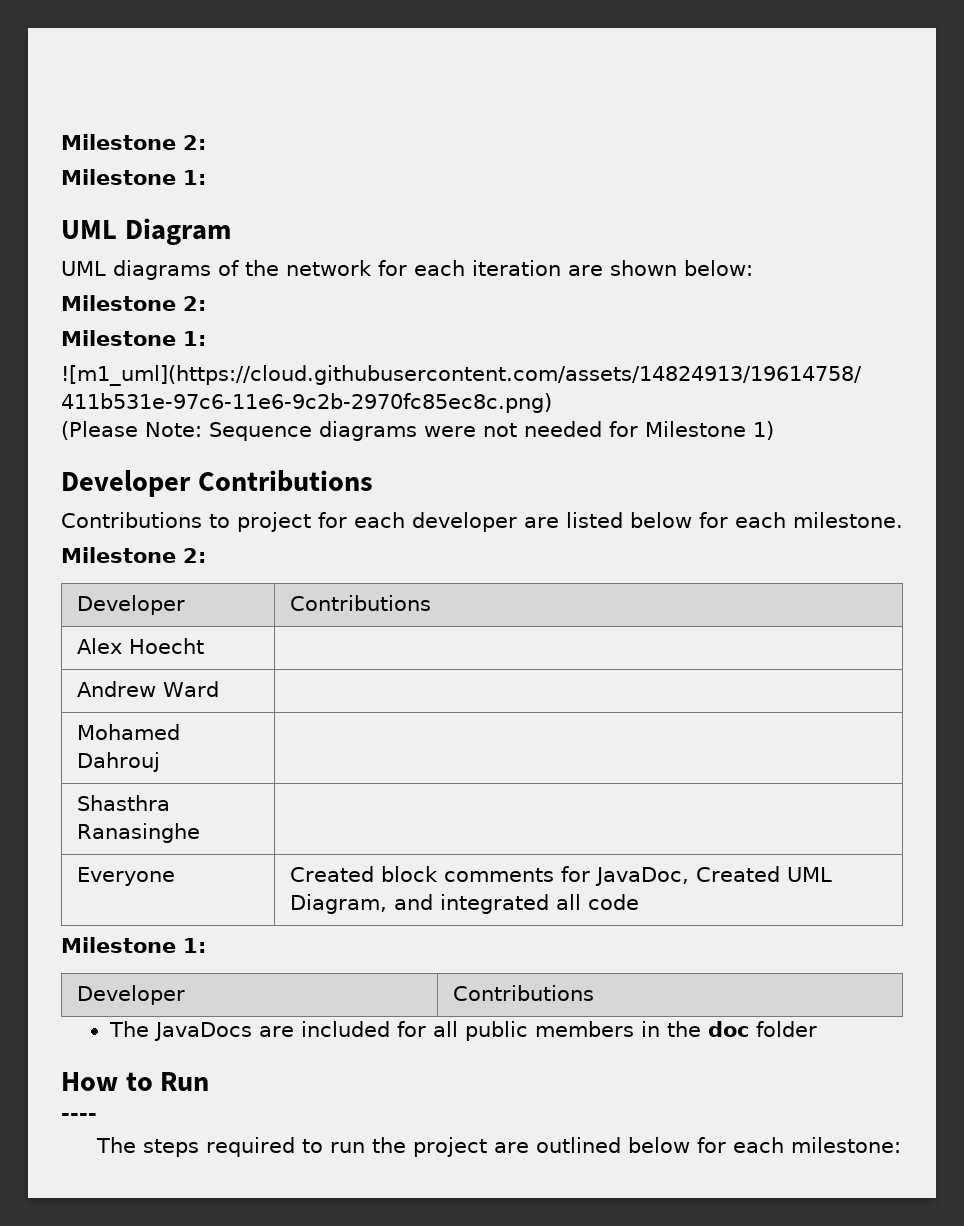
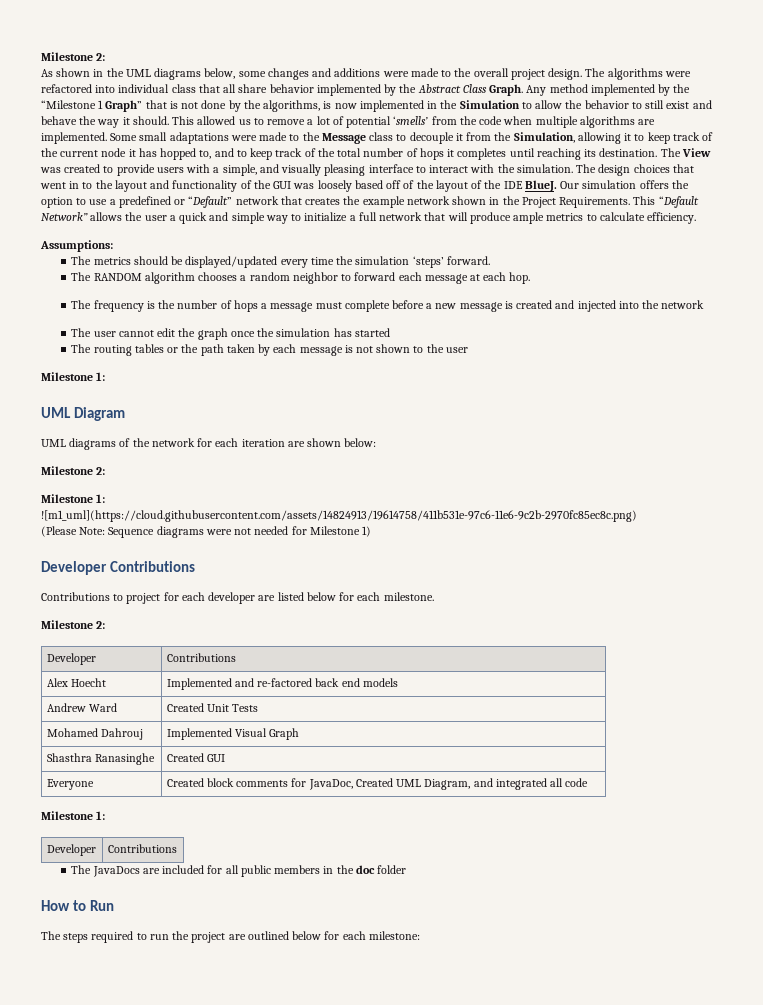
[61,134,206,150] Milestone 2: -> [41,52,106,61] [41,68,691,80] [41,84,691,96] [41,100,712,112] [41,116,656,128] [41,132,714,144] [41,148,711,160] [40,164,694,176] [40,180,689,192] [41,196,699,208] [41,212,697,224] [40,240,113,252] [71,256,490,268] [71,272,531,284] [71,300,705,312] [71,328,390,340] [71,344,468,356] Milestone 2: // As shown in the UML diagrams below, some changes and additions were made to the overall project design. The algorithms were refactored into individual class that all share behavior implemented by the Abstract Class Graph. Any method implemented by the “Milestone 1 Graph” that is not done by the algorithms, is now implemented in the Simulation to allow the behavior to still exist and behave the way it should. This allowed us to remove a lot of potential ‘smells’ from the code when multiple algorithms are implemented. Some small adaptations were made to the Message class to decouple it from the Simulation, allowing it to keep track of the current node it has hopped to, and to keep track of the total number of hops it completes until reaching its destination. The View was created to provide users with a simple, and visually pleasing interface to interact with the simulation. The design choices that went in to the layout and functionality of the GUI was loosely based off of the layout of the IDE BlueJ. Our simulation offers the option to use a predefined or “Default” network that creates the example network shown in the Project Requirements. This “Default Network” allows the user a quick and simple way to initialize a full network that will produce ample metrics to calculate efficiency. // Assumptions: // The metrics should be displayed/updated every time the simulation ‘steps’ forward. // The RANDOM algorithm chooses a random neighbor to forward each message at each hop. // The frequency is the number of hops a message must complete before a new message is created and injected into the network // The user cannot edit the graph once the simulation has started // The routing tables or the path taken by each message is not shown to the user
(204, 646) none -> [166,678,398,690] Implemented and re-factored back end models
(219, 689) none -> [166,703,259,712] Created Unit Tests
(160, 762) none -> [166,728,300,740] Implemented Visual Graph
(200, 833) none -> [166,753,225,762] Created GUI
[61,1113,97,1121] // ---- -> (114, 905) none

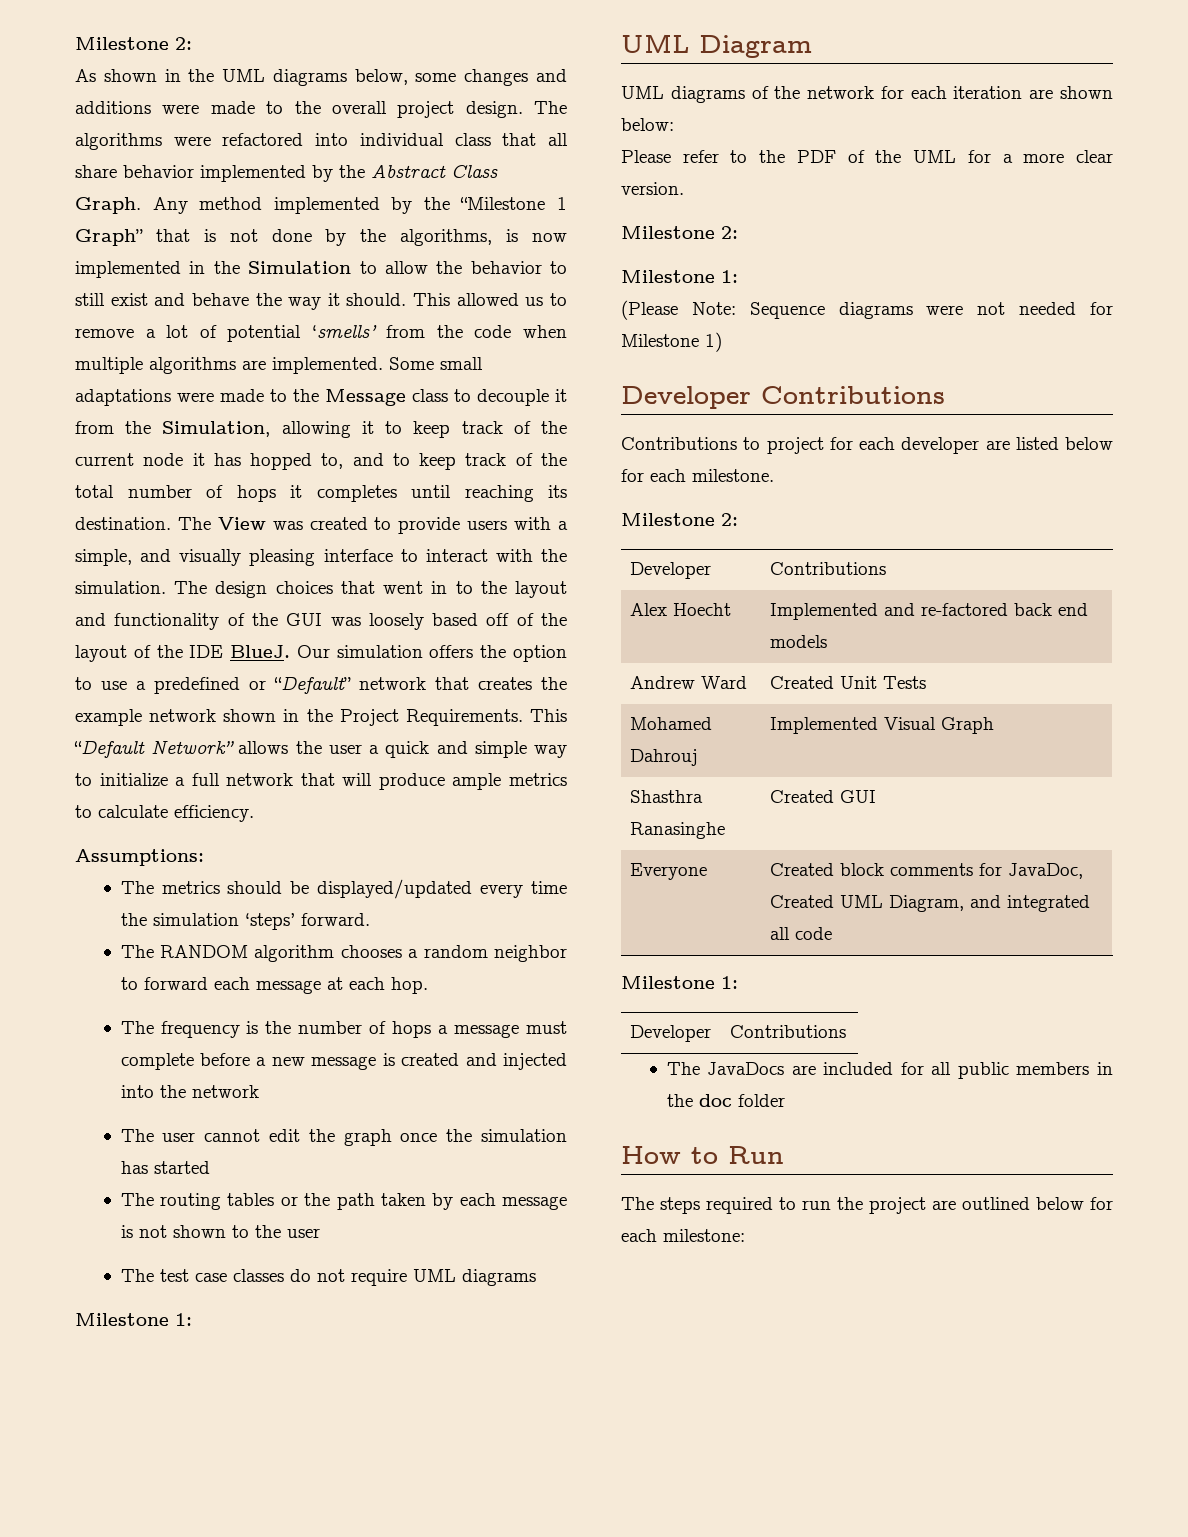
(468, 350) none -> [120,1269,536,1286] // The test case classes do not require UML diagrams
(377, 442) none -> [621,150,1113,163] [621,182,684,195] // Please refer to the PDF of the UML for a more clear version.
[41,510,637,522] // ![m1_uml](https://cloud.githubusercontent.com/assets/14824913/19614758/411b531e-97c6-11e6-9c2b-2970fc85ec8c.png) -> (738, 276) none

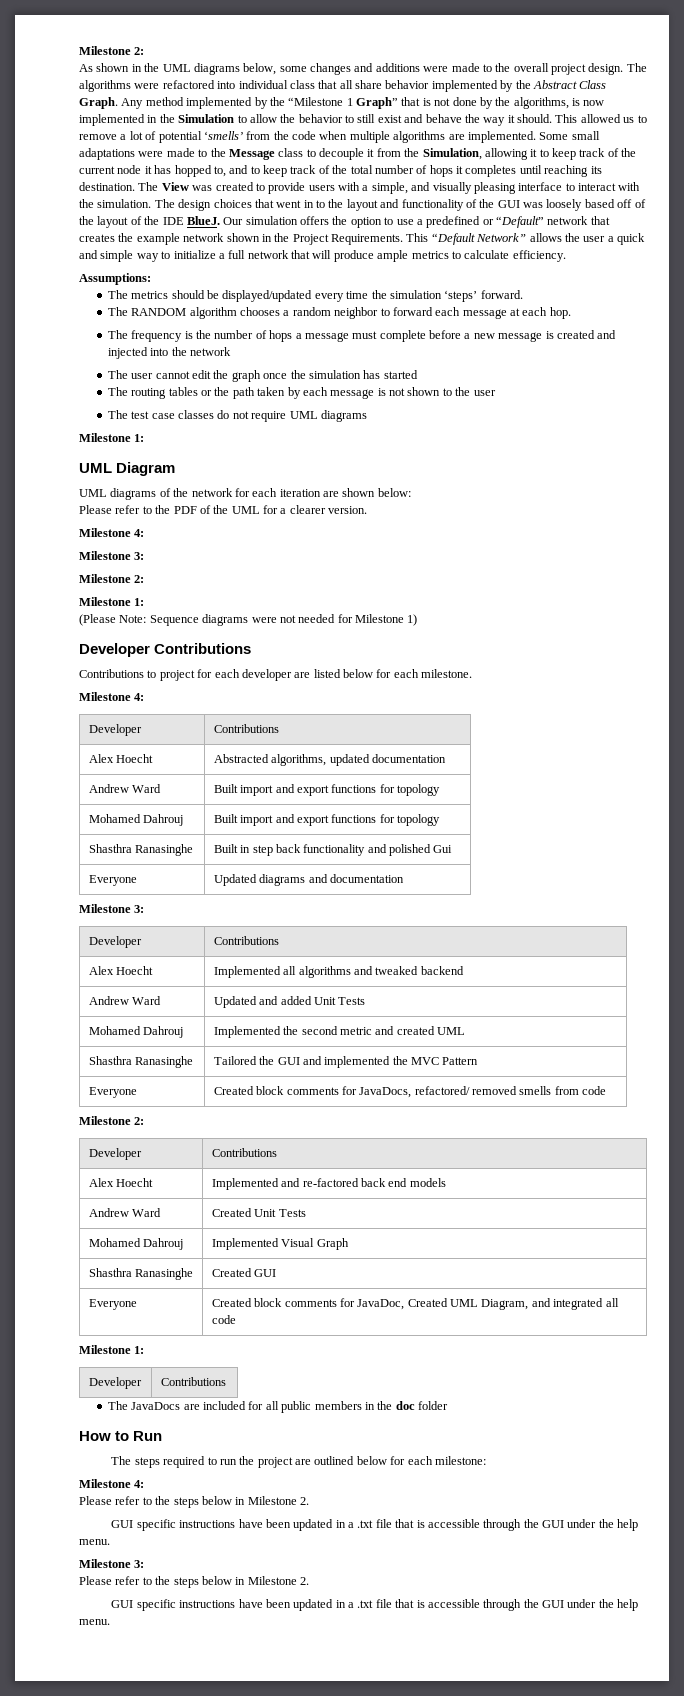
[1023,150,1113,163] more clear -> [289,505,326,514] clearer
(684, 188) none -> [79,528,145,537] [79,551,145,560] // Milestone 4: // Milestone 3:
(774, 475) none -> [79,692,145,701] [88,724,142,736] [213,724,279,733] [88,754,154,763] [213,754,446,766] [88,784,162,793] [213,784,441,796] [88,814,184,826] [213,814,441,826] [88,844,194,856] [213,844,453,856] [88,875,137,886] [213,874,404,886] [79,904,145,913] [88,936,142,948] [213,936,279,945] [88,966,154,975] [213,966,464,978] [88,996,162,1005] [213,996,366,1008] [88,1026,184,1038] [213,1026,466,1038] [88,1056,194,1068] [213,1056,479,1068] [88,1087,137,1098] [213,1086,607,1098] // Milestone 4: // Developer | Contributions // Alex Hoecht | Abstracted algorithms, updated documentation // Andrew Ward | Built import and export functions for topology // Mohamed Dahrouj | Built import and export functions for topology // Shasthra Ranasinghe | Built in step back functionality and polished Gui // Everyone | Updated diagrams and documentation // Milestone 3: // Developer | Contributions // Alex Hoecht | Implemented all algorithms and tweaked backend // Andrew Ward | Updated and added Unit Tests // Mohamed Dahrouj | Implemented the second metric and created UML // Shasthra Ranasinghe | Tailored the GUI and implemented the MVC Pattern // Everyone | Created block comments for JavaDocs, refactored/ removed smells from code
(745, 1235) none -> [79,1479,145,1488] [79,1496,309,1508] [111,1519,639,1531] [79,1539,110,1545] [79,1559,145,1568] [79,1576,309,1588] [111,1599,639,1611] [79,1619,110,1625] // Milestone 4: // Please refer to the steps below in Milestone 2. // GUI specific instructions have been updated in a .txt file that is accessible through the GUI under the help menu. // Milestone 3: // Please refer to the steps below in Milestone 2. // GUI specific instructions have been updated in a .txt file that is accessible through the GUI under the help menu.

